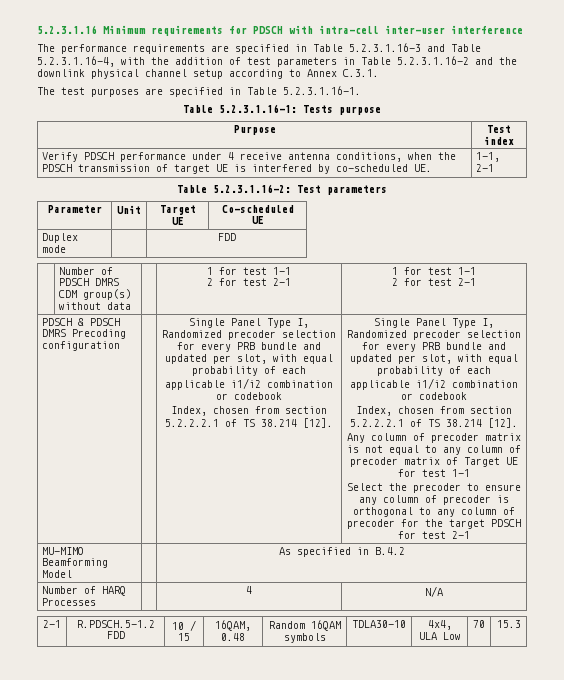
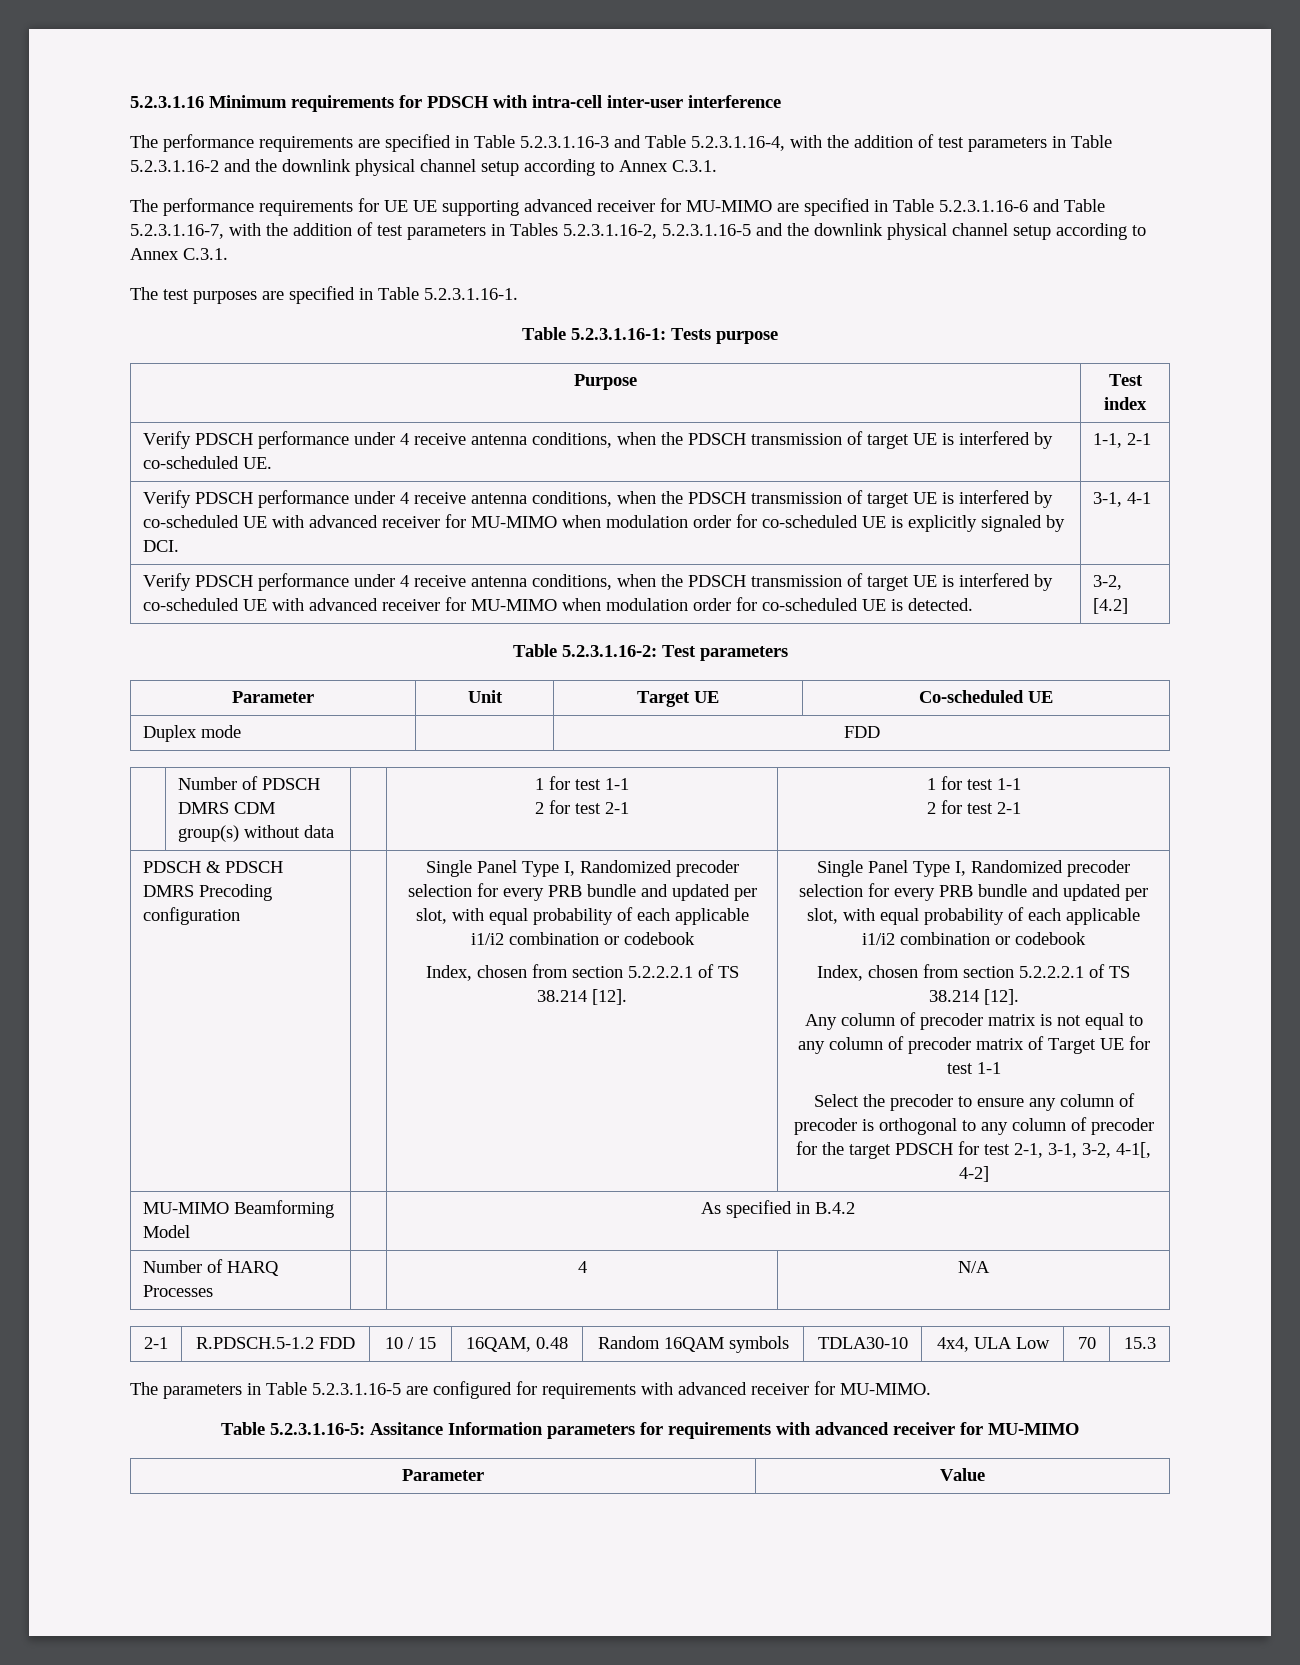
(379, 73) none -> [130,198,1105,216] [130,222,1146,240] [130,248,228,260] // The performance requirements for UE UE supporting advanced receiver for MU-MIMO are specified in Table 5.2.3.1.16-6 and Table 5.2.3.1.16-7, with the addition of test parameters in Tables 5.2.3.1.16-2, 5.2.3.1.16-5 and the downlink physical channel setup according to Annex C.3.1.
(495, 168) none -> [143,490,1054,508] [143,514,1066,532] [143,540,180,552] [1093,492,1152,507] [143,573,1054,591] [143,597,974,611] [1093,575,1123,590] [1093,598,1129,614] // Verify PDSCH performance under 4 receive antenna conditions, when the PDSCH transmission of target UE is interfered by co-scheduled UE with advanced receiver for MU-MIMO when modulation order for co-scheduled UE is explicitly signaled by DCI. | 3-1, 4-1 // Verify PDSCH performance under 4 receive antenna conditions, when the PDSCH transmission of target UE is interfered by co-scheduled UE with advanced receiver for MU-MIMO when modulation order for co-scheduled UE is detected. | 3-2, [4.2]
[452,531,470,539] 2-1 -> [1014,1142,1151,1158] [958,1166,989,1182] 2-1, 3-1, 3-2, 4-1[, 4-2]
(521, 624) none -> [130,1381,931,1399] [221,1422,1079,1439] [402,1469,484,1481] [940,1468,985,1481] // The parameters in Table 5.2.3.1.16-5 are configured for requirements with advanced receiver for MU-MIMO. // Table 5.2.3.1.16-5: Assitance Information parameters for requirements with advanced receiver for MU-MIMO // Parameter | Value

